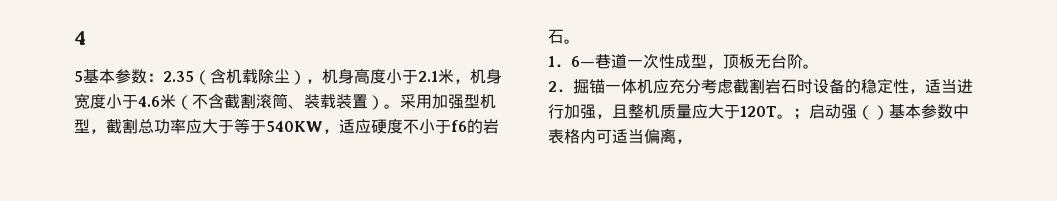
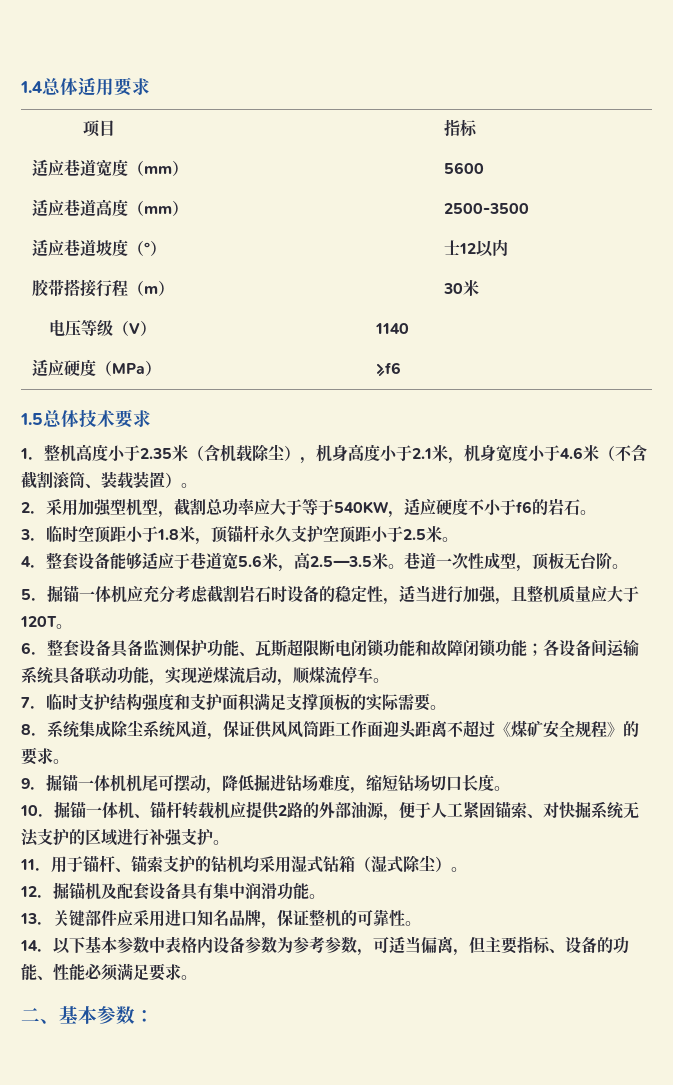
[74,31,86,45] [74,69,194,84] 4 // 5基本参数：2.35 -> [20,77,150,96] [83,120,116,137] [444,119,479,136] [32,159,189,177] [444,162,485,174] [32,199,189,217] [444,203,530,214] [32,239,167,257] [444,239,509,257] [32,279,175,297] [443,280,480,296] [49,319,157,337] [375,323,410,334] [32,359,162,377] [376,362,402,377] [20,409,151,428] [20,444,188,462] 1.4总体适用要求 // 项目 | 指标 // 适应巷道宽度（mm） | 5600 // 适应巷道高度（mm） | 2500-3500 // 适应巷道坡度（°） | 士12以内 // 胶带搭接行程（m） | 30米 // 电压等级（V） | 1140 // 适应硬度（MPa） | ≥f6 // 1.5总体技术要求 // 1．整机高度小于2.35米
(400, 106) none -> [21,502,46,514] // 2．
[548,56,595,67] 1．6— -> [20,525,458,545] [21,552,404,572] 3．临时空顶距小于1.8米，顶锚杆永久支护空顶距小于2.5米。 // 4．整套设备能够适应于巷道宽5.6米，高2.5—3.5米。
[548,81,557,92] 2 -> [21,589,31,600] 5
[793,104,969,120] [548,128,692,144] ；启动强（）基本参数中表格内可适当偏离， -> [21,639,639,658] [21,666,389,686] [21,693,446,712] [21,720,639,740] [21,747,69,765] [21,774,510,794] [20,801,639,821] [21,828,229,847] [20,855,467,873] [20,882,325,901] [20,909,421,929] [20,936,629,956] [21,963,197,981] [21,1006,154,1024] // 6．整套设备具备监测保护功能、瓦斯超限断电闭锁功能和故障闭锁功能；各设备间运输系统具备联动功能，实现逆煤流启动，顺煤流停车。 // 7．临时支护结构强度和支护面积满足支撑顶板的实际需要。 // 8．系统集成除尘系统风道，保证供风风筒距工作面迎头距离不超过《煤矿安全规程》的要求。 // 9．掘锚一体机机尾可摆动，降低掘进钻场难度，缩短钻场切口长度。 // 10．掘锚一体机、锚杆转载机应提供2路的外部油源，便于人工紧固锚索、对快掘系统无法支护的区域进行补强支护。 // 11．用于锚杆、锚索支护的钻机均采用湿式钻箱（湿式除尘）。 // 12．掘锚机及配套设备具有集中润滑功能。 // 13．关键部件应采用进口知名品牌，保证整机的可靠性。 // 14．以下基本参数中表格内设备参数为参考参数，可适当偏离，但主要指标、设备的功能、性能必须满足要求。 // 二、基本参数：

